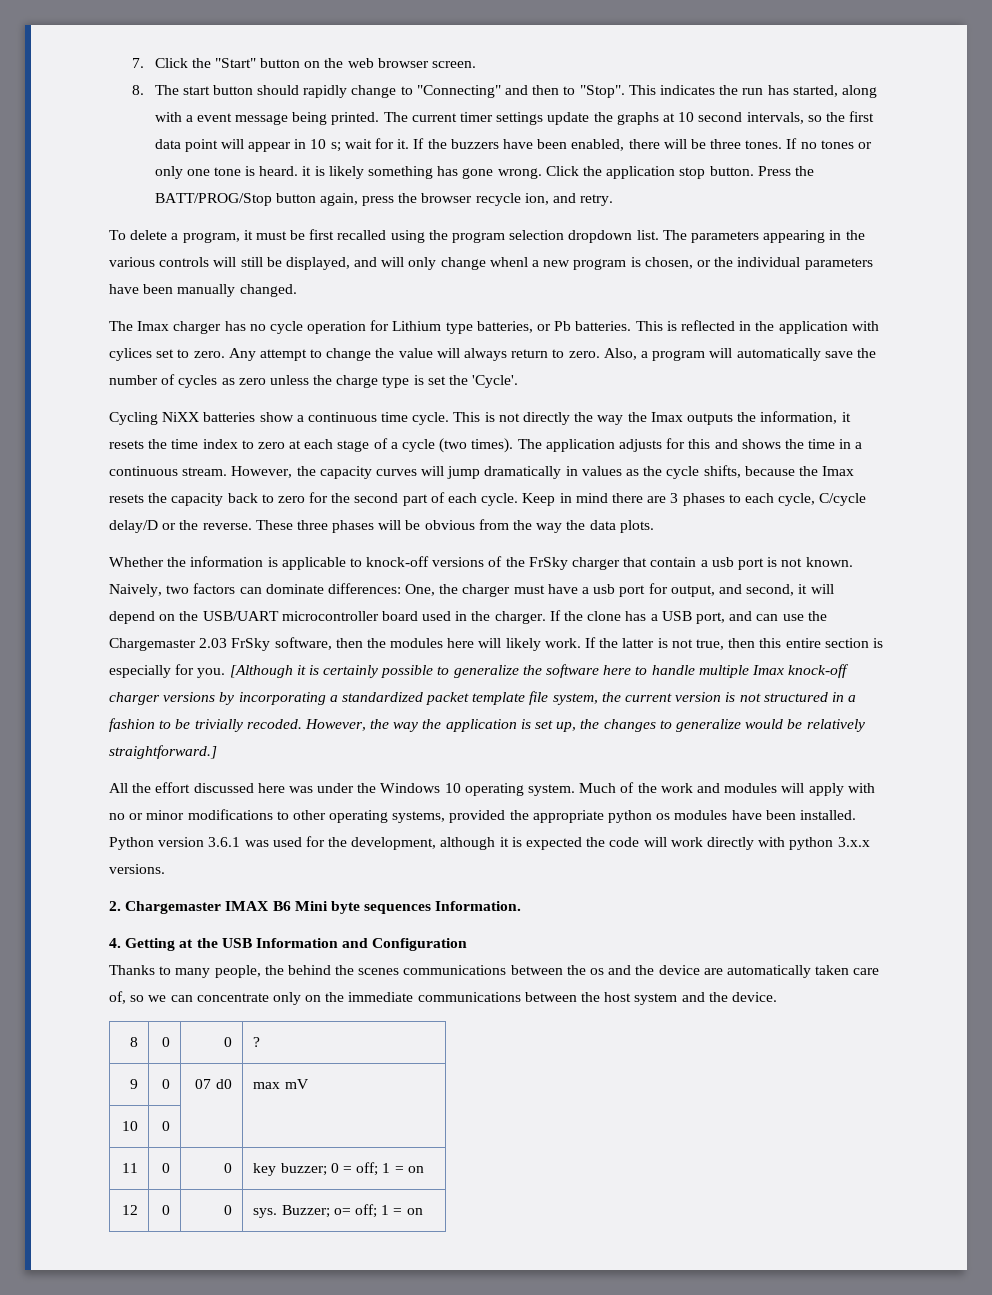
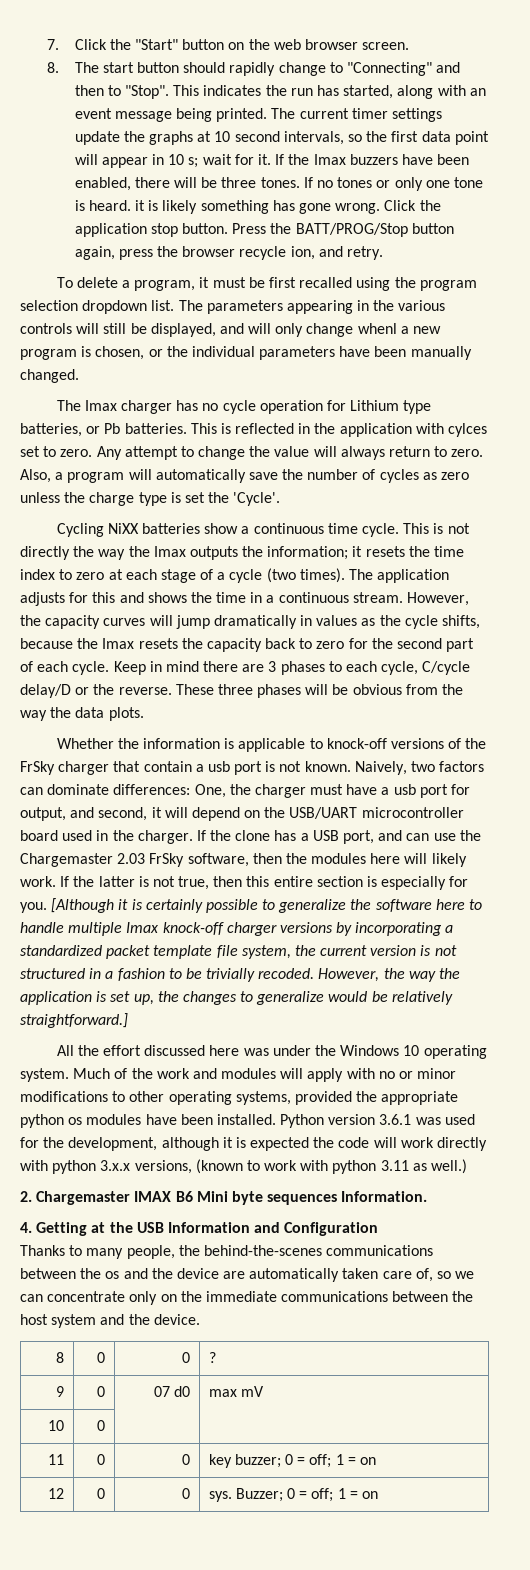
[185,115,193,122] a -> [469,88,486,96] an
(447, 144) none -> [313,154,346,165] Imax
[109,348,152,361] cylices -> [448,423,488,437] cylces
[760,411,838,424] information, -> [267,546,349,560] information;
[109,864,165,874] versions. -> [134,1159,468,1174] versions, (known to work with python 3.11 as well.)
[287,965,400,975] behind the scenes -> [203,1245,322,1256] behind-the-scenes
[333,1208,351,1215] o= -> [287,1488,308,1499] 0 =

